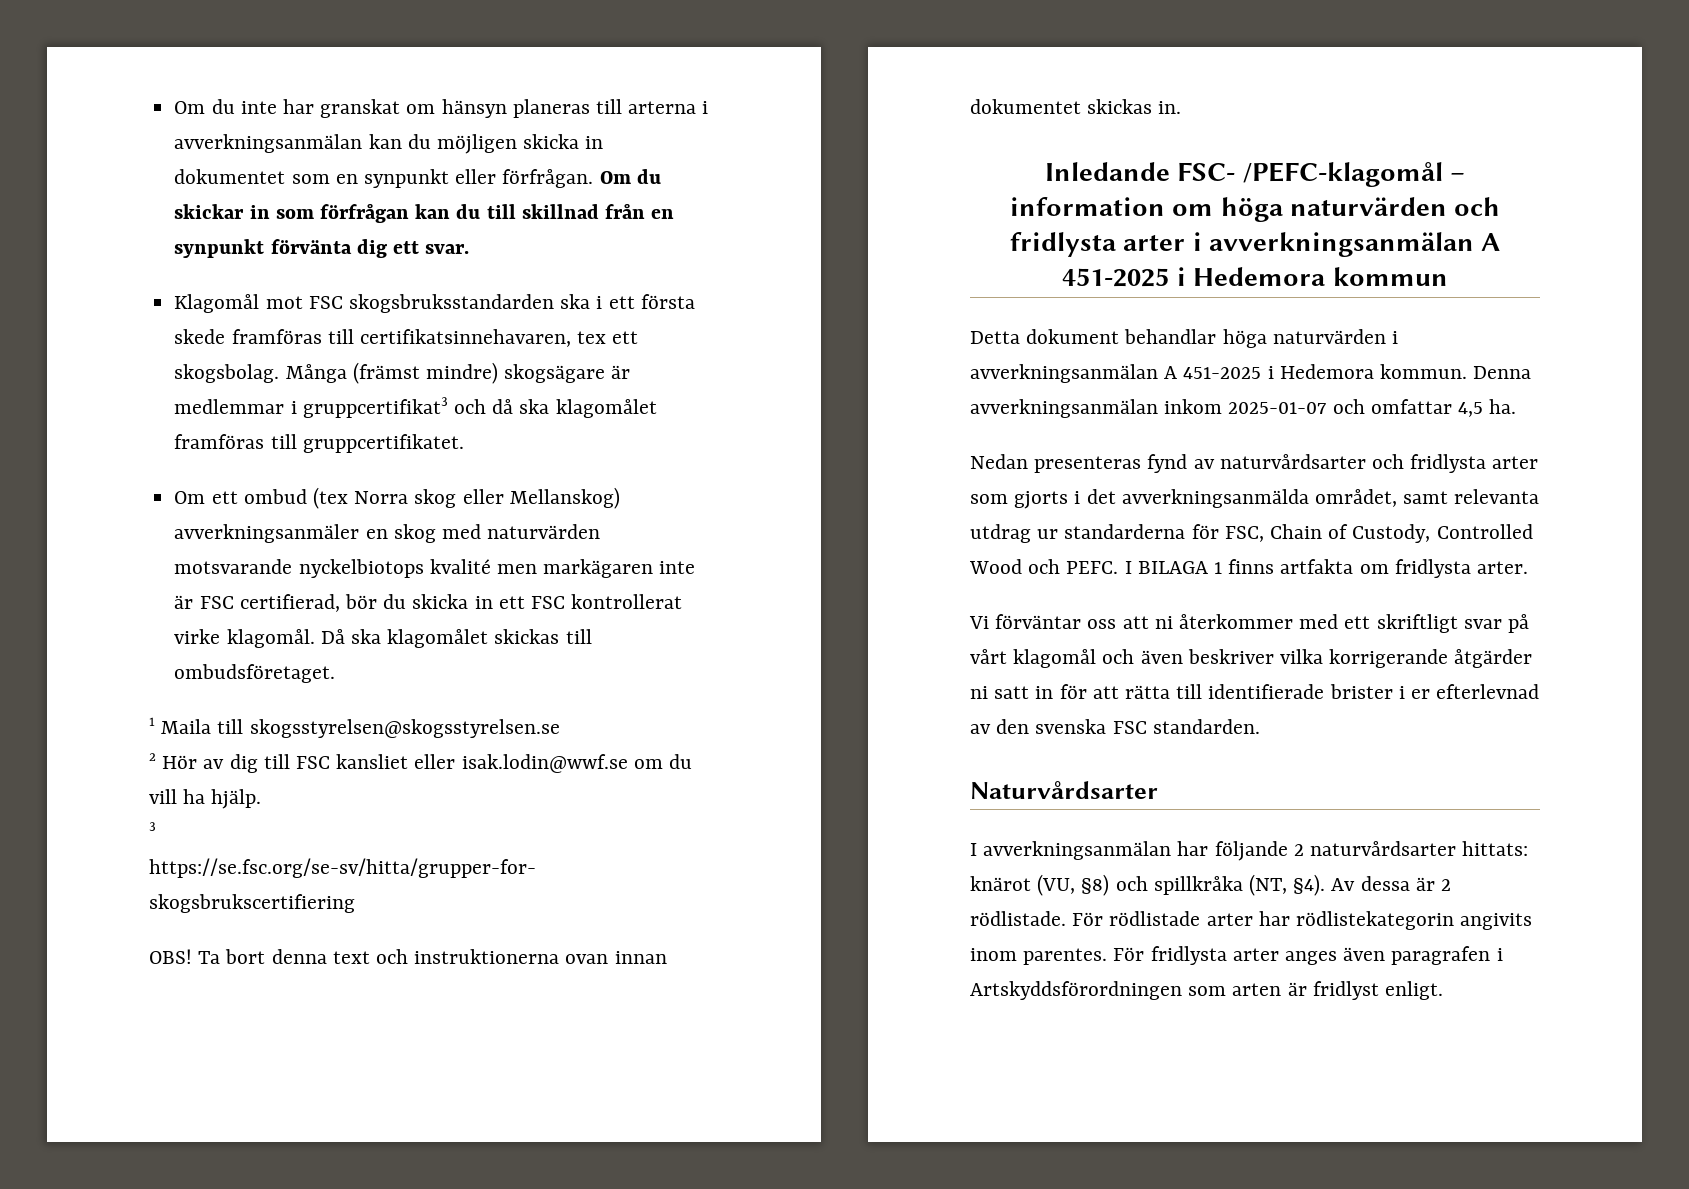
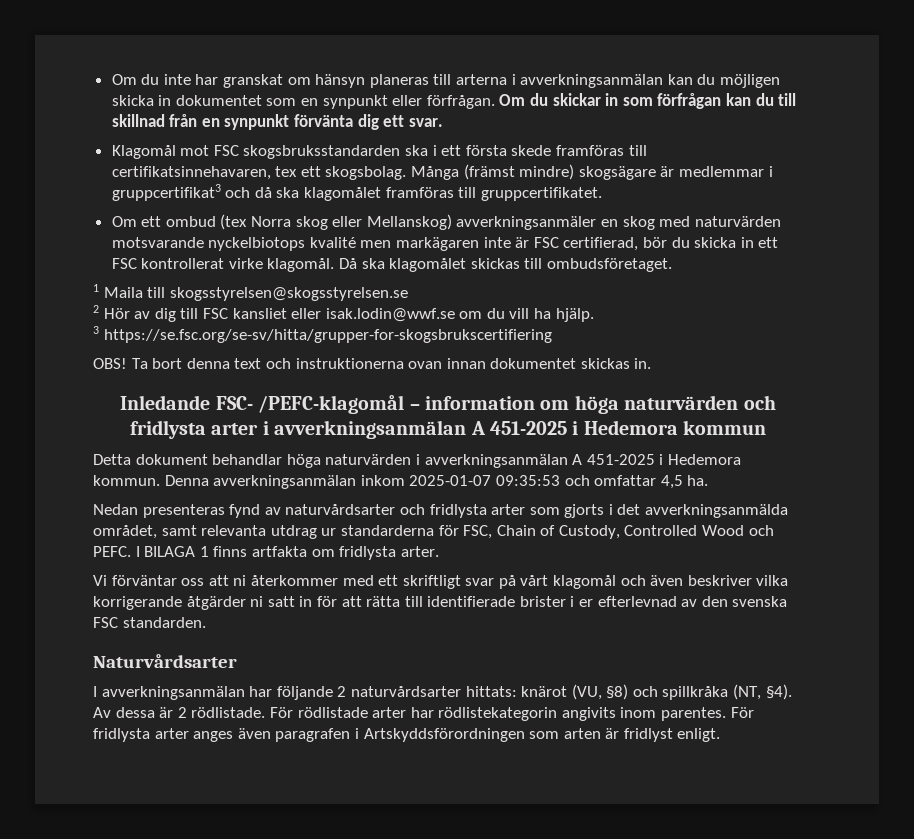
(1327, 408) none -> [495,475,560,486] 09:35:53

